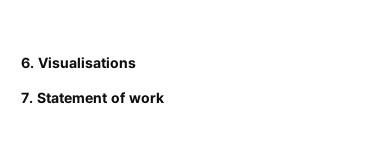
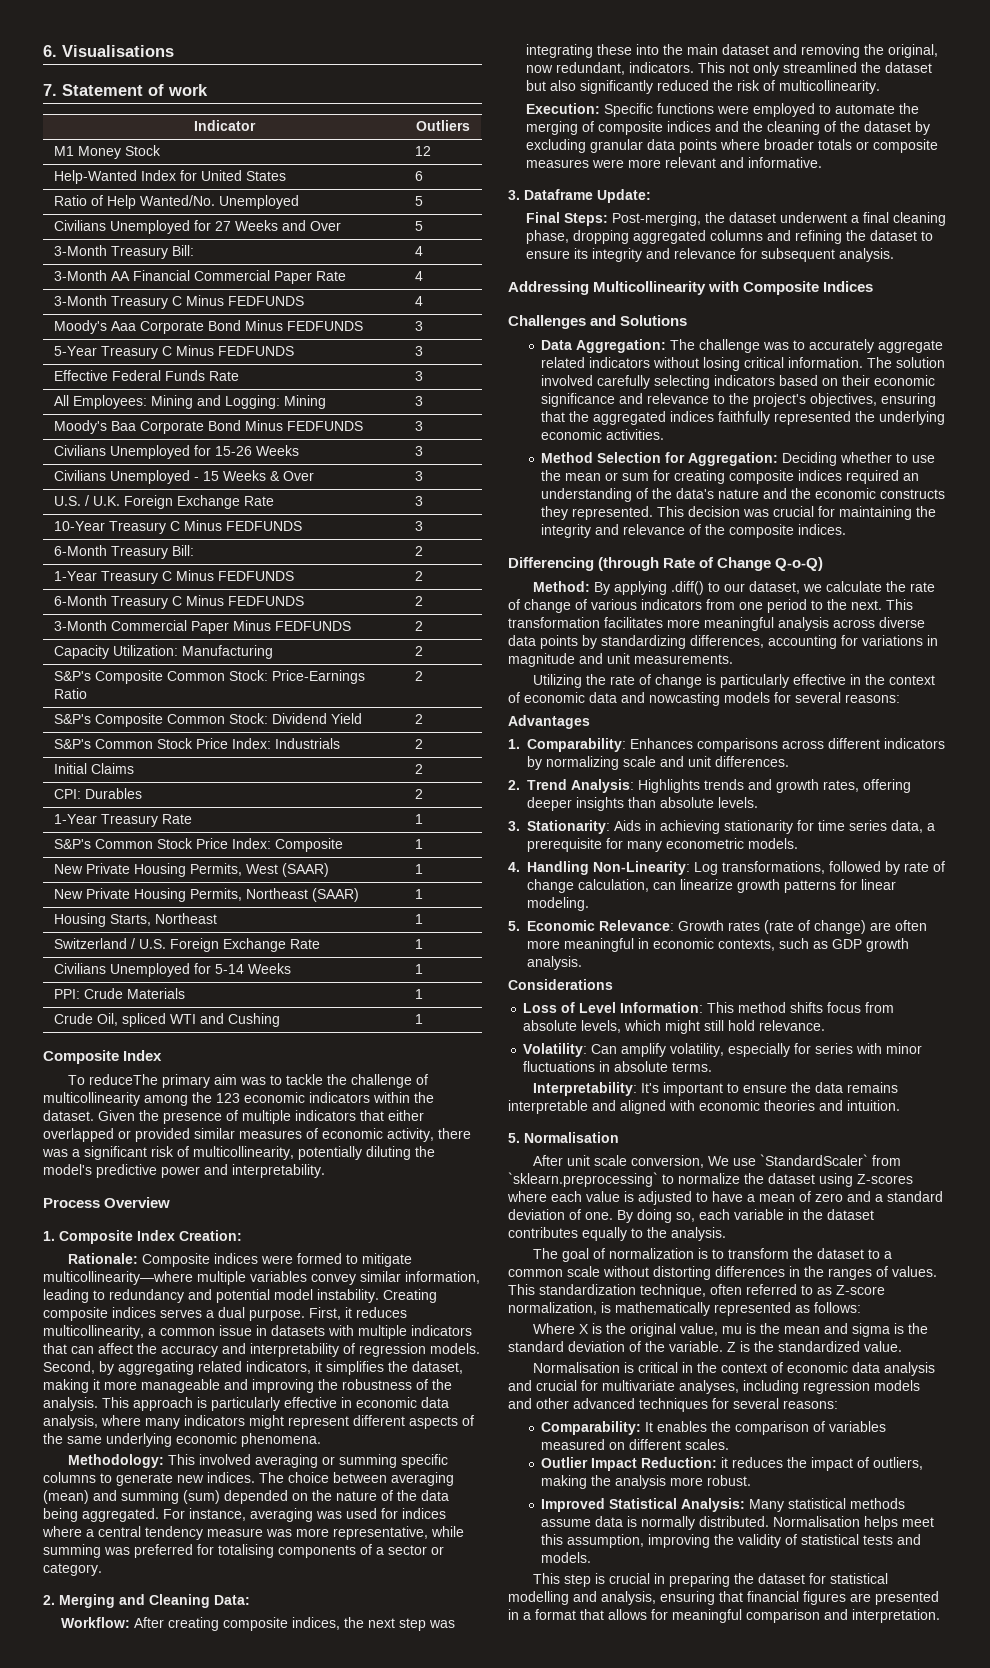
(165, 98) none -> [193,120,256,131] [416,120,470,131] [53,145,161,159] [414,146,431,156] [53,170,286,184] [414,171,423,181] [53,195,299,209] [414,196,423,206] [53,220,341,234] [414,221,423,231] [53,245,194,259] [414,246,423,256] [53,270,346,284] [414,271,423,281] [53,295,304,309] [414,296,423,306] [53,320,363,334] [414,321,423,331] [53,345,294,359] [414,346,423,356] [53,370,239,381] [414,371,423,381] [53,395,326,409] [414,396,423,406] [53,420,363,434] [414,421,423,431] [53,445,299,459] [414,446,423,456] [53,470,314,484] [414,471,423,481] [53,495,274,509] [414,496,423,506] [53,520,302,534] [414,521,423,531] [53,545,194,559] [414,546,423,556] [53,570,294,584] [414,571,423,581] [53,595,304,609] [414,596,423,606] [53,620,351,634] [414,621,423,631] [53,645,273,659] [414,646,423,656] [53,670,365,684] [53,688,87,699] [414,671,423,681] [53,713,362,727] [414,714,423,724] [53,738,340,749] [414,739,423,749] [53,763,134,774] [414,764,423,774] [53,788,142,799] [414,789,423,799] [53,814,192,827] [414,814,423,824] [53,838,343,852] [414,839,423,849] [53,863,329,877] [414,864,423,874] [53,888,359,902] [414,889,423,899] [53,913,217,927] [414,914,423,924] [53,938,320,952] [414,939,423,949] [53,963,291,977] [414,964,423,974] [53,988,185,999] [414,989,423,999] [53,1013,280,1027] [414,1014,423,1024] [43,1050,163,1064] [67,1074,428,1088] [43,1092,434,1106] [43,1110,424,1124] [43,1128,471,1142] [42,1146,435,1160] [43,1164,325,1178] [43,1197,171,1208] [43,1230,242,1244] [67,1253,412,1267] [43,1271,480,1285] [43,1289,437,1303] [43,1307,407,1321] [43,1325,472,1339] [43,1343,480,1357] [43,1361,463,1375] [43,1379,452,1393] [43,1397,449,1411] [43,1415,474,1429] [43,1433,321,1447] [67,1454,448,1468] [43,1472,454,1486] [43,1490,449,1504] [43,1508,446,1522] [42,1526,464,1540] [43,1544,444,1558] [43,1563,102,1576] [43,1594,250,1608] [60,1617,455,1631] [525,44,938,58] [525,62,932,76] [525,80,880,94] [525,103,919,117] [525,121,930,135] [525,139,938,153] [525,157,822,168] [508,189,651,203] [525,212,946,226] [525,230,933,244] [525,248,894,262] [508,281,874,295] [508,315,688,329] [541,339,944,353] [541,357,946,371] [541,375,936,389] [541,393,937,407] [541,411,946,425] [541,429,665,440] [541,452,936,466] [541,470,920,484] [541,488,946,502] [541,506,937,520] [541,524,847,538] [508,557,824,571] [532,581,935,595] [508,599,913,613] [508,617,925,631] [508,635,938,649] [508,653,733,667] [532,674,935,688] [508,692,900,706] [508,715,590,729] [508,738,945,752] [527,756,789,770] [508,779,911,793] [527,797,758,811] [508,820,935,834] [527,838,798,852] [508,861,945,875] [527,879,896,893] [527,897,589,911] [508,920,927,934] [527,938,909,952] [527,956,582,970] [508,979,613,990] [523,1002,895,1013] [523,1020,826,1034] [523,1043,923,1057] [523,1061,713,1072] [532,1082,898,1096] [508,1100,900,1114] [508,1132,619,1143] [532,1154,901,1168] [508,1172,913,1187] [507,1191,943,1205] [508,1209,874,1223] [508,1227,726,1241] [532,1248,892,1262] [508,1266,937,1280] [508,1284,885,1298] [508,1302,861,1316] [532,1323,928,1337] [508,1341,902,1352] [532,1362,935,1376] [508,1380,920,1394] [508,1398,838,1412] [541,1421,887,1435] [541,1439,730,1450] [541,1457,924,1471] [541,1475,752,1489] [541,1498,906,1512] [541,1516,935,1530] [541,1534,922,1548] [541,1552,592,1563] [532,1573,888,1587] [508,1591,939,1605] [508,1609,940,1623] // Indicator | Outliers // M1 Money Stock | 12 // Help-Wanted Index for United States | 6 // Ratio of Help Wanted/No. Unemployed | 5 // Civilians Unemployed for 27 Weeks and Over | 5 // 3-Month Treasury Bill: | 4 // 3-Month AA Financial Commercial Paper Rate | 4 // 3-Month Treasury C Minus FEDFUNDS | 4 // Moody's Aaa Corporate Bond Minus FEDFUNDS | 3 // 5-Year Treasury C Minus FEDFUNDS | 3 // Effective Federal Funds Rate | 3 // All Employees: Mining and Logging: Mining | 3 // Moody's Baa Corporate Bond Minus FEDFUNDS | 3 // Civilians Unemployed for 15-26 Weeks | 3 // Civilians Unemployed - 15 Weeks & Over | 3 // U.S. / U.K. Foreign Exchange Rate | 3 // 10-Year Treasury C Minus FEDFUNDS | 3 // 6-Month Treasury Bill: | 2 // 1-Year Treasury C Minus FEDFUNDS | 2 // 6-Month Treasury C Minus FEDFUNDS | 2 // 3-Month Commercial Paper Minus FEDFUNDS | 2 // Capacity Utilization: Manufacturing | 2 // S&P's Composite Common Stock: Price-Earnings Ratio | 2 // S&P's Composite Common Stock: Dividend Yield | 2 // S&P's Common Stock Price Index: Industrials | 2 // Initial Claims | 2 // CPI: Durables | 2 // 1-Year Treasury Rate | 1 // S&P's Common Stock Price Index: Composite | 1 // New Private Housing Permits, West (SAAR) | 1 // New Private Housing Permits, Northeast (SAAR) | 1 // Housing Starts, Northeast | 1 // Switzerland / U.S. Foreign Exchange Rate | 1 // Civilians Unemployed for 5-14 Weeks | 1 // PPI: Crude Materials | 1 // Crude Oil, spliced WTI and Cushing | 1 // Composite Index // To reduceThe primary aim was to tackle the challenge of multicollinearity among the 123 economic indicators within the dataset. Given the presence of multiple indicators that either overlapped or provided similar measures of economic activity, there was a significant risk of multicollinearity, potentially diluting the model's predictive power and interpretability. // Process Overview // 1. Composite Index Creation: // Rationale: Composite indices were formed to mitigate multicollinearity—where multiple variables convey similar information, leading to redundancy and potential model instability. Creating composite indices serves a dual purpose. First, it reduces multicollinearity, a common issue in datasets with multiple indicators that can affect the accuracy and interpretability of regression models. Second, by aggregating related indicators, it simplifies the dataset, making it more manageable and improving the robustness of the analysis. This approach is particularly effective in economic data analysis, where many indicators might represent different aspects of the same underlying economic phenomena. // Methodology: This involved averaging or summing specific columns to generate new indices. The choice between averaging (mean) and summing (sum) depended on the nature of the data being aggregated. For instance, averaging was used for indices where a central tendency measure was more representative, while summing was preferred for totalising components of a sector or category. // 2. Merging and Cleaning Data: // Workflow: After creating composite indices, the next step was integrating these into the main dataset and removing the original, now redundant, indicators. This not only streamlined the dataset but also significantly reduced the risk of multicollinearity. // Execution: Specific functions were employed to automate the merging of composite indices and the cleaning of the dataset by excluding granular data points where broader totals or composite measures were more relevant and informative. // 3. Dataframe Update: // Final Steps: Post-merging, the dataset underwent a final cleaning phase, dropping aggregated columns and refining the dataset to ensure its integrity and relevance for subsequent analysis. // Addressing Multicollinearity with Composite Indices // Challenges and Solutions // Data Aggregation: The challenge was to accurately aggregate related indicators without losing critical information. The solution involved carefully selecting indicators based on their economic significance and relevance to the project's objectives, ensuring that the aggregated indices faithfully represented the underlying economic activities. // Method Selection for Aggregation: Deciding whether to use the mean or sum for creating composite indices required an understanding of the data's nature and the economic constructs they represented. This decision was crucial for maintaining the integrity and relevance of the composite indices. // Differencing (through Rate of Change Q-o-Q) // Method: By applying .diff() to our dataset, we calculate the rate of change of various indicators from one period to the next. This transformation facilitates more meaningful analysis across diverse data points by standardizing differences, accounting for variations in magnitude and unit measurements. // Utilizing the rate of change is particularly effective in the context of economic data and nowcasting models for several reasons: // Advantages // 1. Comparability: Enhances comparisons across different indicators by normalizing scale and unit differences. // 2. Trend Analysis: Highlights trends and growth rates, offering deeper insights than absolute levels. // 3. Stationarity: Aids in achieving stationarity for time series data, a prerequisite for many econometric models. // 4. Handling Non-Linearity: Log transformations, followed by rate of change calculation, can linearize growth patterns for linear modeling. // 5. Economic Relevance: Growth rates (rate of change) are often more meaningful in economic contexts, such as GDP growth analysis. // Considerations // Loss of Level Information: This method shifts focus from absolute levels, which might still hold relevance. // Volatility: Can amplify volatility, especially for series with minor fluctuations in absolute terms. // Interpretability: It's important to ensure the data remains interpretable and aligned with economic theories and intuition. // 5. Normalisation // After unit scale conversion, We use `StandardScaler` from `sklearn.preprocessing` to normalize the dataset using Z-scores where each value is adjusted to have a mean of zero and a standard deviation of one. By doing so, each variable in the dataset contributes equally to the analysis. // The goal of normalization is to transform the dataset to a common scale without distorting differences in the ranges of values. This standardization technique, often referred to as Z-score normalization, is mathematically represented as follows: // Where X is the original value, mu is the mean and sigma is the standard deviation of the variable. Z is the standardized value. // Normalisation is critical in the context of economic data analysis and crucial for multivariate analyses, including regression models and other advanced techniques for several reasons: // Comparability: It enables the comparison of variables measured on different scales. // Outlier Impact Reduction: it reduces the impact of outliers, making the analysis more robust. // Improved Statistical Analysis: Many statistical methods assume data is normally distributed. Normalisation helps meet this assumption, improving the validity of statistical tests and models. // This step is crucial in preparing the dataset for statistical modelling and analysis, ensuring that financial figures are presented in a format that allows for meaningful comparison and interpretation.

